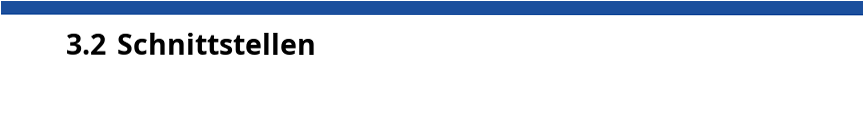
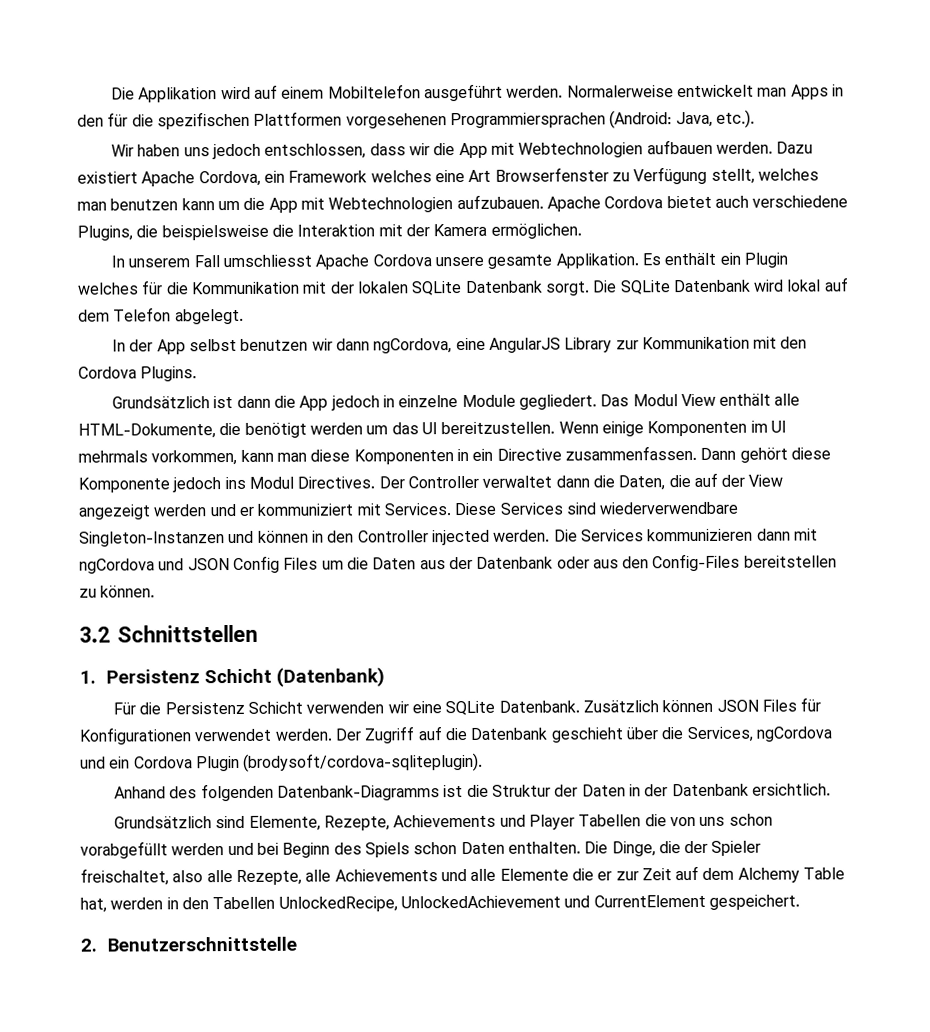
[66,32,317,55] 3.2 Schnittstellen -> [111,83,844,103] [77,109,755,130] [111,139,814,160] [77,166,819,187] [77,194,849,213] [77,223,582,241] [111,252,788,270] [77,277,849,296] [78,307,244,325] [112,336,808,355] [78,366,198,382] [112,393,801,411] [78,420,787,439] [78,445,831,466] [78,472,784,493] [78,501,739,520] [79,528,818,547] [79,553,837,574] [79,585,156,598] [79,624,258,643] [79,667,386,687] [113,697,822,716] [79,726,832,745] [80,752,484,772] [114,783,831,802] [114,813,773,831] [80,840,762,859] [80,865,846,886] [80,894,800,913] [80,936,298,952] Die Applikation wird auf einem Mobiltelefon ausgeführt werden. Normalerweise entwickelt man Apps in den für die spezifischen Plattformen vorgesehenen Programmiersprachen (Android: Java, etc.). // Wir haben uns jedoch entschlossen, dass wir die App mit Webtechnologien aufbauen werden. Dazu existiert Apache Cordova, ein Framework welches eine Art Browserfenster zu Verfügung stellt, welches man benutzen kann um die App mit Webtechnologien aufzubauen. Apache Cordova bietet auch verschiedene Plugins, die beispielsweise die Interaktion mit der Kamera ermöglichen. // In unserem Fall umschliesst Apache Cordova unsere gesamte Applikation. Es enthält ein Plugin welches für die Kommunikation mit der lokalen SQLite Datenbank sorgt. Die SQLite Datenbank wird lokal auf dem Telefon abgelegt. // In der App selbst benutzen wir dann ngCordova, eine AngularJS Library zur Kommunikation mit den Cordova Plugins. // Grundsätzlich ist dann die App jedoch in einzelne Module gegliedert. Das Modul View enthält alle HTML-Dokumente, die benötigt werden um das UI bereitzustellen. Wenn einige Komponenten im UI mehrmals vorkommen, kann man diese Komponenten in ein Directive zusammenfassen. Dann gehört diese Komponente jedoch ins Modul Directives. Der Controller verwaltet dann die Daten, die auf der View angezeigt werden und er kommuniziert mit Services. Diese Services sind wiederverwendbare Singleton-Instanzen und können in den Controller injected werden. Die Services kommunizieren dann mit ngCordova und JSON Config Files um die Daten aus der Datenbank oder aus den Config-Files bereitstellen zu können. // 3.2 Schnittstellen // 1. Persistenz Schicht (Datenbank) // Für die Persistenz Schicht verwenden wir eine SQLite Datenbank. Zusätzlich können JSON Files für Konfigurationen verwendet werden. Der Zugriff auf die Datenbank geschieht über die Services, ngCordova und ein Cordova Plugin (brodysoft/cordova-sqliteplugin). // Anhand des folgenden Datenbank-Diagramms ist die Struktur der Daten in der Datenbank ersichtlich. // Grundsätzlich sind Elemente, Rezepte, Achievements und Player Tabellen die von uns schon vorabgefüllt werden und bei Beginn des Spiels schon Daten enthalten. Die Dinge, die der Spieler freischaltet, also alle Rezepte, alle Achievements und alle Elemente die er zur Zeit auf dem Alchemy Table hat, werden in den Tabellen UnlockedRecipe, UnlockedAchievement und CurrentElement gespeichert. // 2. Benutzerschnittstelle

